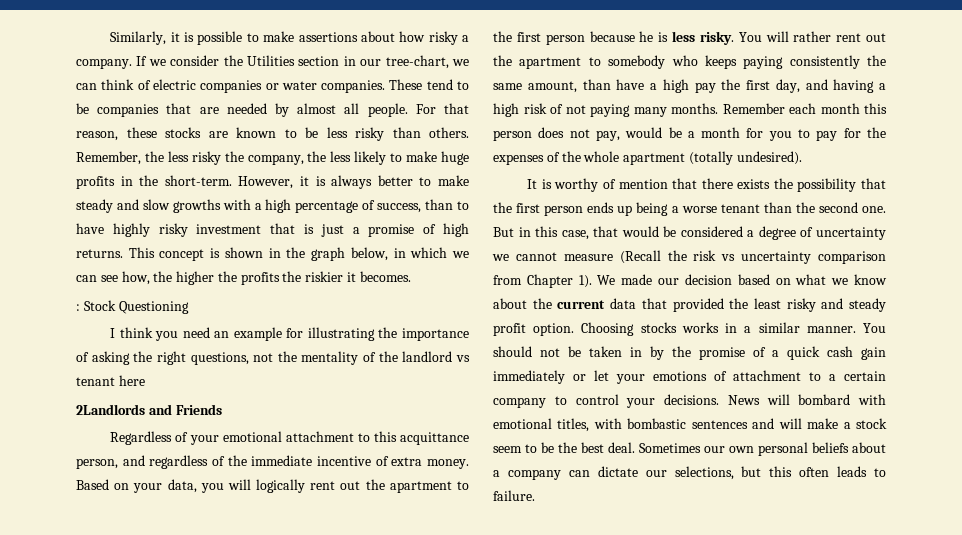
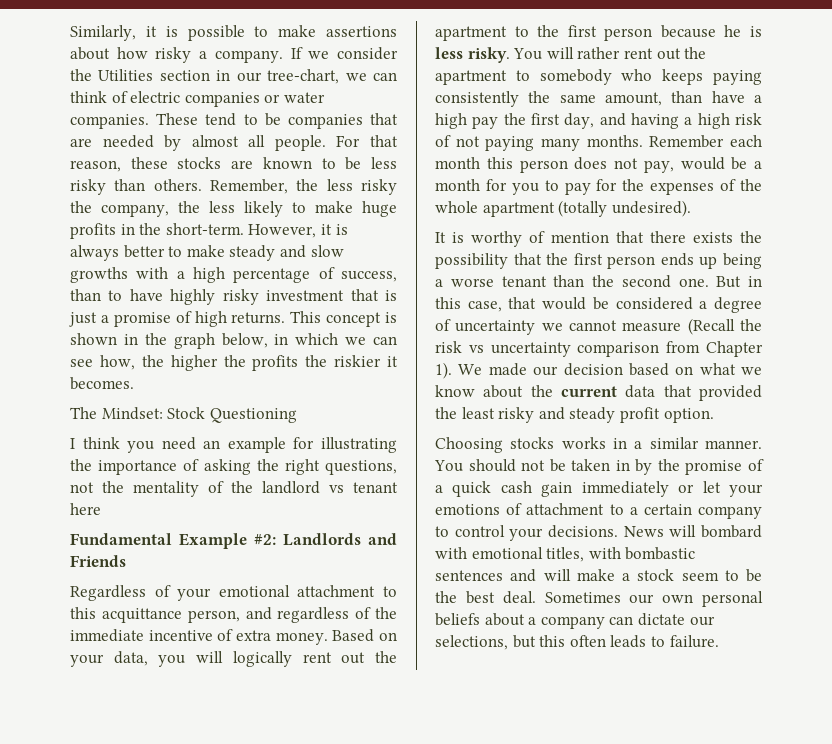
[76,304,80,311] : -> [70,407,163,420] The Mindset:
[76,404,145,415] 2Landlords -> [70,533,361,549] Fundamental Example #2: Landlords
(575, 329) none -> (714, 415) //

